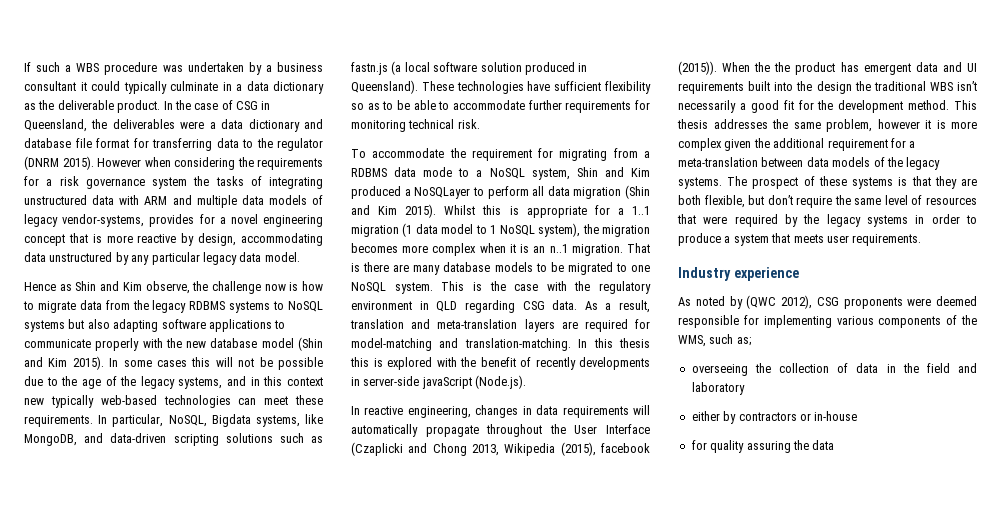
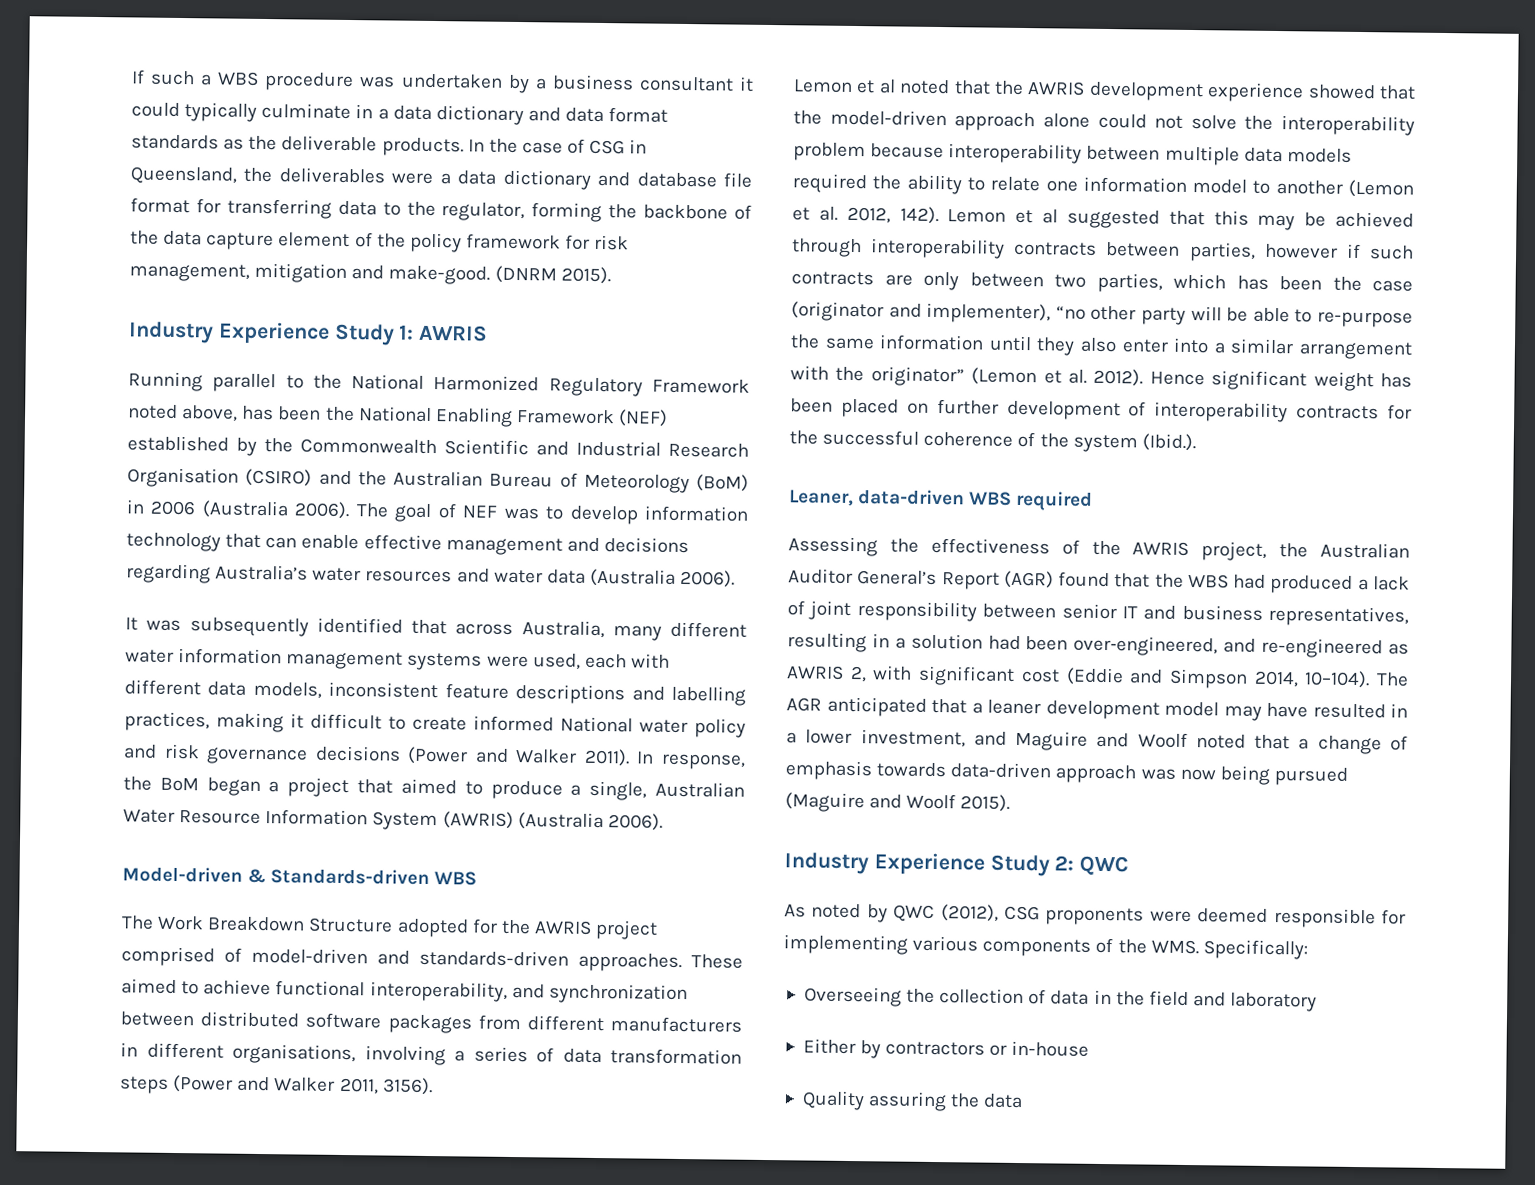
(324, 87) none -> [527,107,669,123] [131,134,219,150] and data format standards
[117,100,161,113] product. -> [381,137,464,157] products.
[277,138,323,151] [24,156,323,170] [24,176,323,189] [24,195,323,208] [24,214,323,227] [24,233,323,246] [24,252,300,265] [24,281,323,294] [23,300,323,313] [24,319,286,332] [24,337,323,351] [24,356,323,370] [24,376,323,389] [24,395,323,408] [24,414,323,427] [24,433,323,446] [351,61,588,75] [351,80,651,94] [351,100,650,113] [351,119,480,132] [351,148,650,161] [351,167,650,180] [351,185,650,199] [351,204,650,218] [351,223,650,237] [351,243,650,256] [351,262,650,275] [351,281,651,294] [351,300,650,313] [350,319,650,332] [351,338,650,351] [350,357,650,370] [351,375,527,389] [351,405,650,418] [351,424,650,437] [351,442,650,456] [678,61,977,75] [678,81,977,94] [678,100,977,113] [677,119,977,132] [678,138,916,151] [678,157,941,170] [678,176,977,189] [678,195,977,208] [677,214,977,227] [678,233,922,246] [678,267,799,281] regulator (DNRM 2015). However when considering the requirements for a risk governance system the tasks of integrating unstructured data with ARM and multiple data models of legacy vendor-systems, provides for a novel engineering concept that is more reactive by design, accommodating data unstructured by any particular legacy data model. // Hence as Shin and Kim observe, the challenge now is how to migrate data from the legacy RDBMS systems to NoSQL systems but also adapting software applications to communicate properly with the new database model (Shin and Kim 2015). In some cases this will not be possible due to the age of the legacy systems, and in this context new typically web-based technologies can meet these requirements. In particular, NoSQL, Bigdata systems, like MongoDB, and data-driven scripting solutions such as fastn.js (a local software solution produced in Queensland). These technologies have sufficient flexibility so as to be able to accommodate further requirements for monitoring technical risk. // To accommodate the requirement for migrating from a RDBMS data mode to a NoSQL system, Shin and Kim produced a NoSQLayer to perform all data migration (Shin and Kim 2015). Whilst this is appropriate for a 1..1 migration (1 data model to 1 NoSQL system), the migration becomes more complex when it is an n..1 migration. That is there are many database models to be migrated to one NoSQL system. This is the case with the regulatory environment in QLD regarding CSG data. As a result, translation and meta-translation layers are required for model-matching and translation-matching. In this thesis this is explored with the benefit of recently developments in server-side javaScript (Node.js). // In reactive engineering, changes in data requirements will automatically propagate throughout the User Interface (Czaplicki and Chong 2013, Wikipedia (2015), facebook (2015)). When the the product has emergent data and UI requirements built into the design the traditional WBS isn’t necessarily a good fit for the development method. This thesis addresses the same problem, however it is more complex given the additional requirement for a meta-translation between data models of the legacy systems. The prospect of these systems is that they are both flexible, but don’t require the same level of resources that were required by the legacy systems in order to produce a system that meets user requirements. // Industry experience -> [441,202,752,223] [130,230,630,253] [129,262,611,285] [128,321,489,346] [128,371,750,397] [128,404,669,427] [127,435,749,458] [127,467,749,494] [126,499,749,525] [126,532,689,556] [126,563,736,588] [125,617,747,641] [125,648,670,671] [124,679,747,706] [124,711,746,738] [123,743,746,770] [123,776,746,801] [123,809,663,831] [122,866,478,886] [121,915,659,940] [121,946,743,973] [121,978,688,1005] [120,1011,743,1034] [120,1042,742,1066] [120,1074,433,1096] [793,79,1416,103] [793,109,1415,136] [793,142,1352,166] [792,173,1414,198] [792,206,1414,231] [791,238,1414,262] [791,271,1413,293] [791,301,1414,328] [790,334,1413,360] [790,365,1412,392] [790,398,1412,423] [789,429,1196,453] [789,489,1094,511] [788,536,1410,561] [788,568,1410,594] [787,600,1409,627] [787,632,1409,659] [786,665,1409,689] [786,696,1408,721] [786,729,1408,755] [785,760,1348,786] [785,792,1011,813] [784,852,1130,877] regulator, forming the backbone of the data capture element of the policy framework for risk management, mitigation and make-good. (DNRM 2015). // Industry Experience Study 1: AWRIS // Running parallel to the National Harmonized Regulatory Framework noted above, has been the National Enabling Framework (NEF) established by the Commonwealth Scientific and Industrial Research Organisation (CSIRO) and the Australian Bureau of Meteorology (BoM) in 2006 (Australia 2006). The goal of NEF was to develop information technology that can enable effective management and decisions regarding Australia’s water resources and water data (Australia 2006). // It was subsequently identified that across Australia, many different water information management systems were used, each with different data models, inconsistent feature descriptions and labelling practices, making it difficult to create informed National water policy and risk governance decisions (Power and Walker 2011). In response, the BoM began a project that aimed to produce a single, Australian Water Resource Information System (AWRIS) (Australia 2006). // Model-driven & Standards-driven WBS // The Work Breakdown Structure adopted for the AWRIS project comprised of model-driven and standards-driven approaches. These aimed to achieve functional interoperability, and synchronization between distributed software packages from different manufacturers in different organisations, involving a series of data transformation steps (Power and Walker 2011, 3156). // Lemon et al noted that the AWRIS development experience showed that the model-driven approach alone could not solve the interoperability problem because interoperability between multiple data models required the ability to relate one information model to another (Lemon et al. 2012, 142). Lemon et al suggested that this may be achieved through interoperability contracts between parties, however if such contracts are only between two parties, which has been the case (originator and implementer), “no other party will be able to re-purpose the same information until they also enter into a similar arrangement with the originator” (Lemon et al. 2012). Hence significant weight has been placed on further development of interoperability contracts for the successful coherence of the system (Ibid.). // Leaner, data-driven WBS required // Assessing the effectiveness of the AWRIS project, the Australian Auditor General’s Report (AGR) found that the WBS had produced a lack of joint responsibility between senior IT and business representatives, resulting in a solution had been over‐engineered, and re-engineered as AWRIS 2, with significant cost (Eddie and Simpson 2014, 10–104). The AGR anticipated that a leaner development model may have resulted in a lower investment, and Maguire and Woolf noted that a change of emphasis towards data-driven approach was now being pursued (Maguire and Woolf 2015). // Industry Experience Study 2: QWC
[746,295,812,309] (QWC 2012), -> [893,904,999,923] QWC (2012),
[678,334,751,347] [691,364,748,376] WMS, such as; // overseeing -> [1150,939,1308,960] [803,986,902,1007] WMS. Specifically: // Overseeing
[691,411,720,421] either -> [802,1038,856,1055] Either
[691,440,745,453] for quality -> [801,1090,865,1111] Quality

